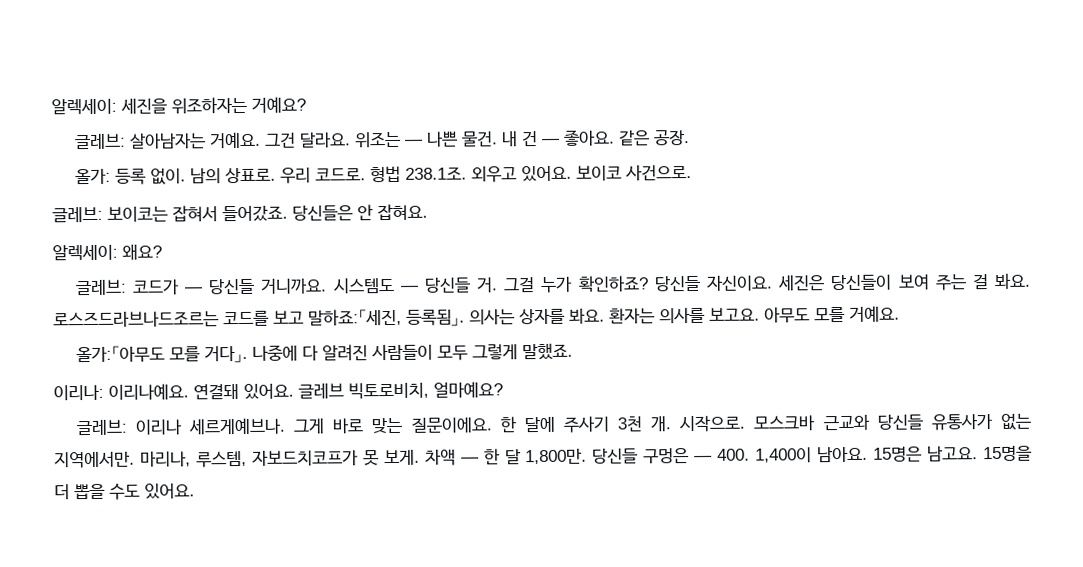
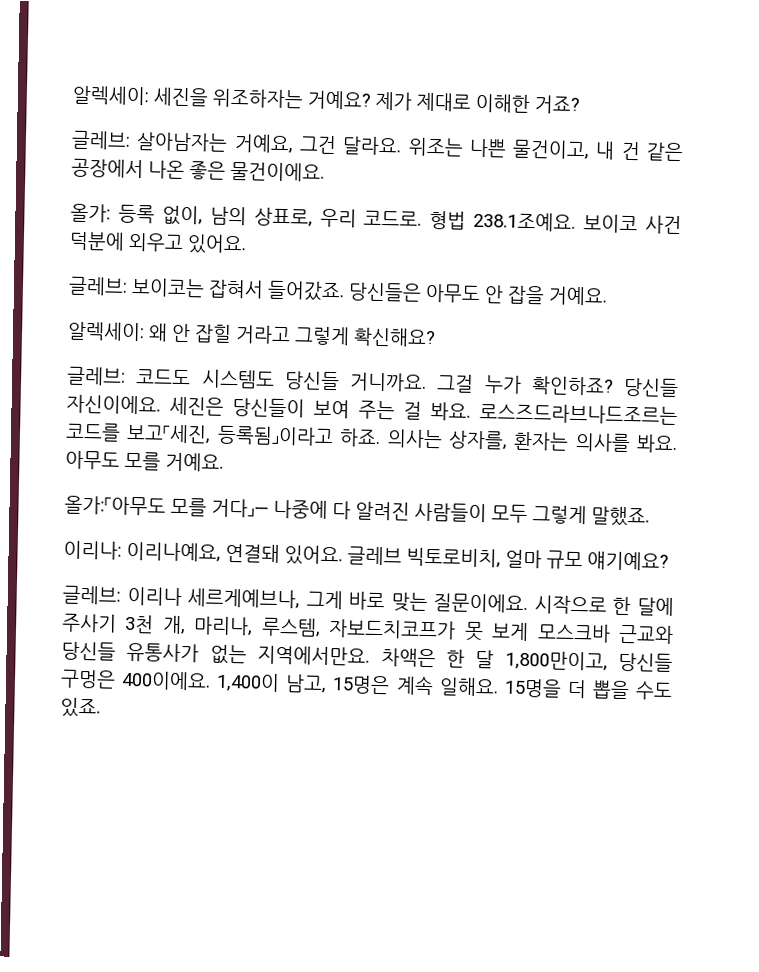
(306, 104) none -> [375,91,580,114] 제가 제대로 이해한 거죠?
[208,131,261,149] 거예요. -> [233,133,294,154] 거예요,
[404,129,690,147] [74,165,467,185] — 나쁜 물건. 내 건 — 좋아요. 같은 공장. // 올가: 등록 없이. 남의 상표로. 우리 코드로. 형법 238.1조. -> [468,138,684,162] [71,158,325,182] [70,203,682,235] [69,231,125,251] 나쁜 물건이고, 내 건 같은 공장에서 나온 좋은 물건이에요. // 올가: 등록 없이, 남의 상표로, 우리 코드로. 형법 238.1조예요. 보이코 사건 덕분에
[575,164,692,181] 보이코 사건으로. -> (247, 244) none
[357,203,428,221] [52,243,162,261] [74,277,499,296] 안 잡혀요. // 알렉세이: 왜요? // 글레브: 코드가 — 당신들 거니까요. 시스템도 — 당신들 거. -> [425,283,608,306] [67,321,436,348] [66,366,427,392] 아무도 안 잡을 거예요. // 알렉세이: 왜 안 잡힐 거라고 그렇게 확신해요? // 글레브: 코드도 시스템도 당신들 거니까요.
[705,275,773,291] 자신이요. -> [66,394,161,415] 자신이에요.
[308,309,359,326] 말하죠: -> (165, 432) none
[459,307,605,325] . 의사는 상자를 봐요. -> [277,426,508,450] 이라고 하죠. 의사는 상자를,
[709,307,760,321] 보고요. -> [636,434,678,454] 봐요.
[241,356,248,359] . -> [254,506,269,515] —
[108,383,189,400] 이리나예요. -> [126,541,221,562] 이리나예요,
[433,381,503,398] 얼마예요? -> [505,549,669,571] 얼마 규모 얘기예요?
[188,417,286,435] 세르게예브나. -> [187,588,301,609] 세르게예브나,
(492, 425) none -> [533,595,607,615] 시작으로
[650,415,746,433] 개. 시작으로. -> [161,615,530,642] 개, 마리나, 루스템, 자보드치코프가 못 보게
[54,449,479,469] 지역에서만. 마리나, 루스템, 자보드치코프가 못 보게. 차액 — -> [257,645,436,668] 지역에서만요. 차액은
[525,448,588,465] 1,800만. -> [504,650,608,671] 1,800만이고,
[694,446,979,463] — 400. 1,400이 남아요. 15명은 남고요. -> [121,670,499,697] 400이에요. 1,400이 남고, 15명은 계속 일해요.
[144,483,195,499] 있어요. -> [60,697,101,718] 있죠.

